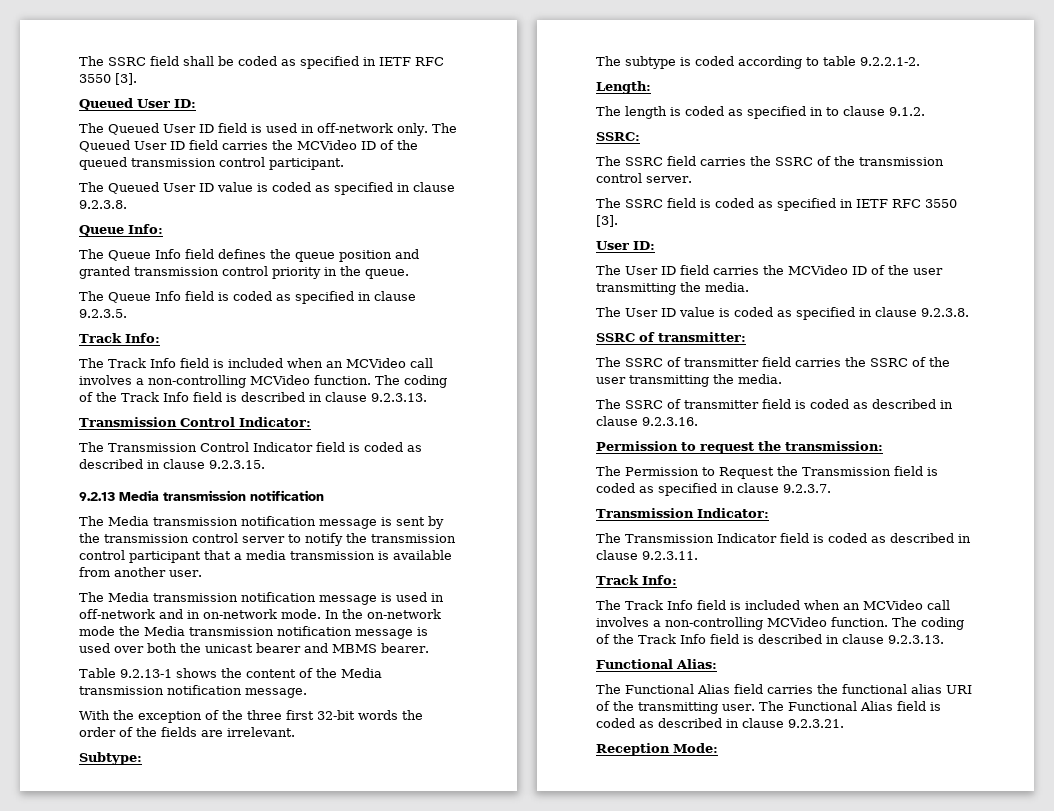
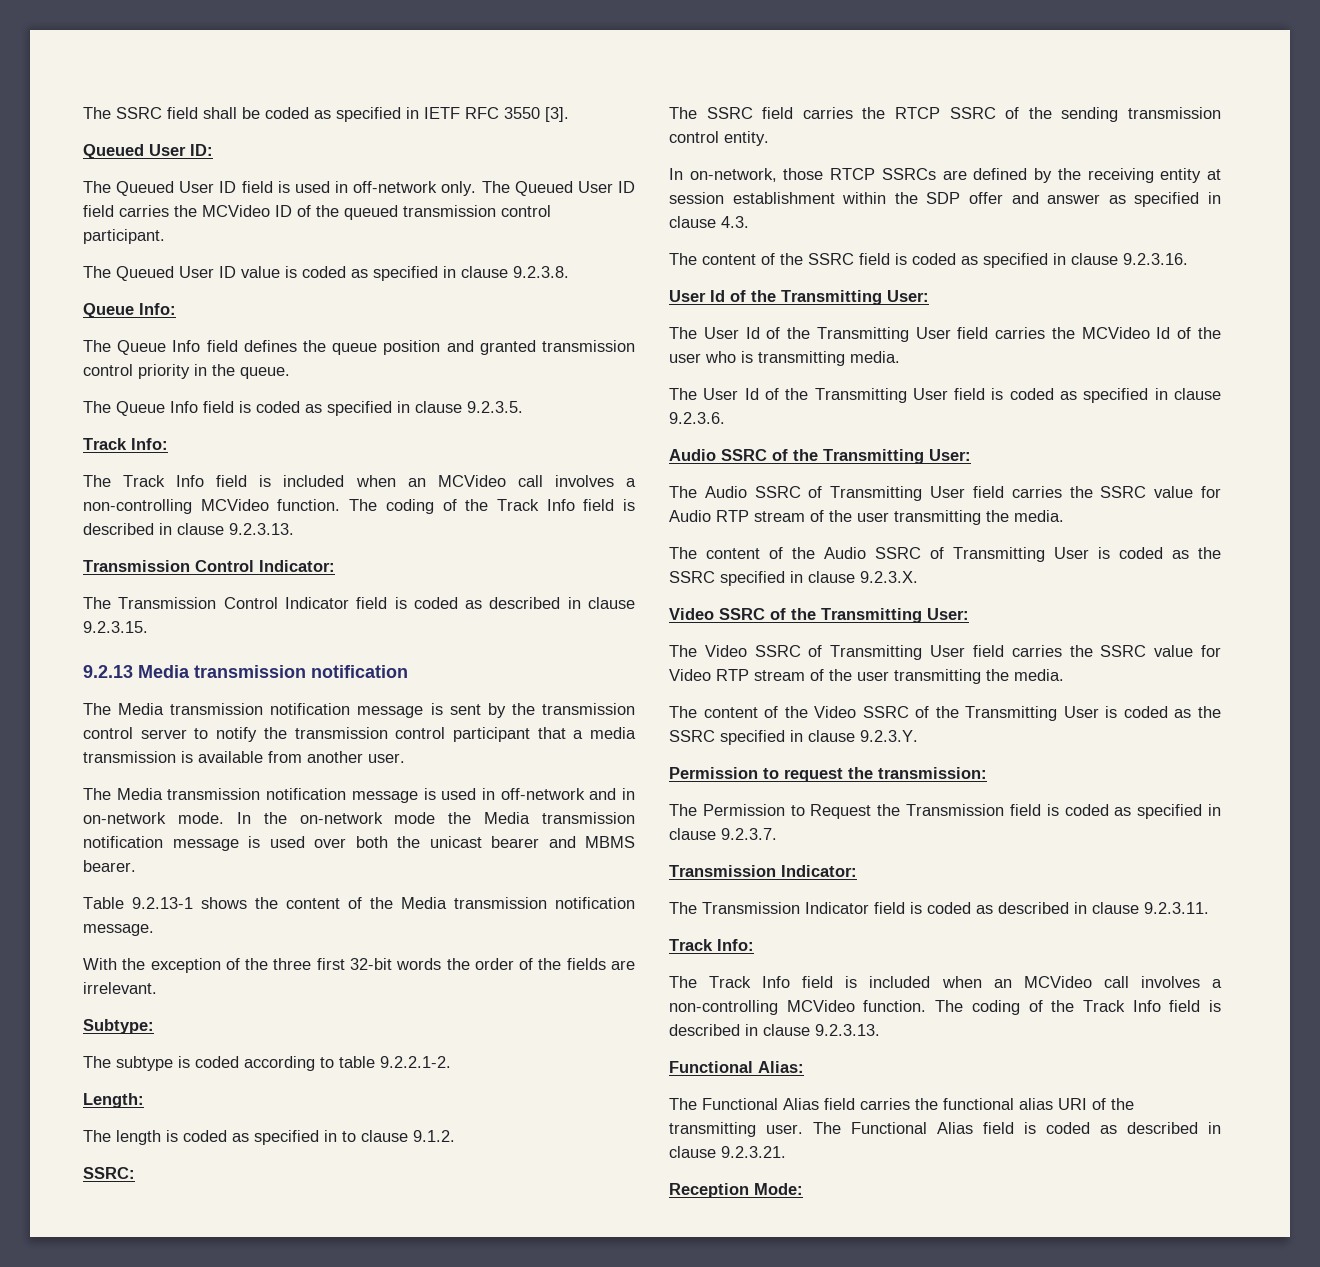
[775,156,944,166] [596,173,692,183] [596,198,621,208] SSRC of the transmission control server. // The -> [895,107,1221,122] [669,131,769,146] [669,168,1221,183] [669,192,1221,207] [669,216,749,228] [669,253,803,265] RTCP SSRC of the sending transmission control entity. // In on-network, those RTCP SSRCs are defined by the receiving entity at session establishment within the SDP offer and answer as specified in clause 4.3. // The content of the
[856,199,957,208] [596,215,618,227] [596,241,655,250] [596,265,943,275] [596,282,749,295] [596,307,969,320] [596,332,746,342] [596,357,950,367] [596,374,782,387] [596,399,953,409] [596,416,698,426] IETF RFC 3550 [3]. // User ID: // The User ID field carries the MCVideo ID of the user transmitting the media. // The User ID value is coded as specified in clause 9.2.3.8. // SSRC of transmitter: // The SSRC of transmitter field carries the SSRC of the user transmitting the media. // The SSRC of transmitter field is coded as described in clause 9.2.3.16. -> [1071,253,1188,265] [669,290,929,305] [669,327,1221,342] [669,351,900,366] [669,388,1221,403] [669,412,725,424] [669,449,971,464] [669,486,1221,501] [669,510,1064,525] [669,547,1221,562] [669,571,918,586] [669,608,969,623] [669,645,1221,660] [669,669,1064,684] [669,706,1221,721] [669,730,918,745] clause 9.2.3.16. // User Id of the Transmitting User: // The User Id of the Transmitting User field carries the MCVideo Id of the user who is transmitting media. // The User Id of the Transmitting User field is coded as specified in clause 9.2.3.6. // Audio SSRC of the Transmitting User: // The Audio SSRC of Transmitting User field carries the SSRC value for Audio RTP stream of the user transmitting the media. // The content of the Audio SSRC of Transmitting User is coded as the SSRC specified in clause 9.2.3.X. // Video SSRC of the Transmitting User: // The Video SSRC of Transmitting User field carries the SSRC value for Video RTP stream of the user transmitting the media. // The content of the Video SSRC of the Transmitting User is coded as the SSRC specified in clause 9.2.3.Y.

